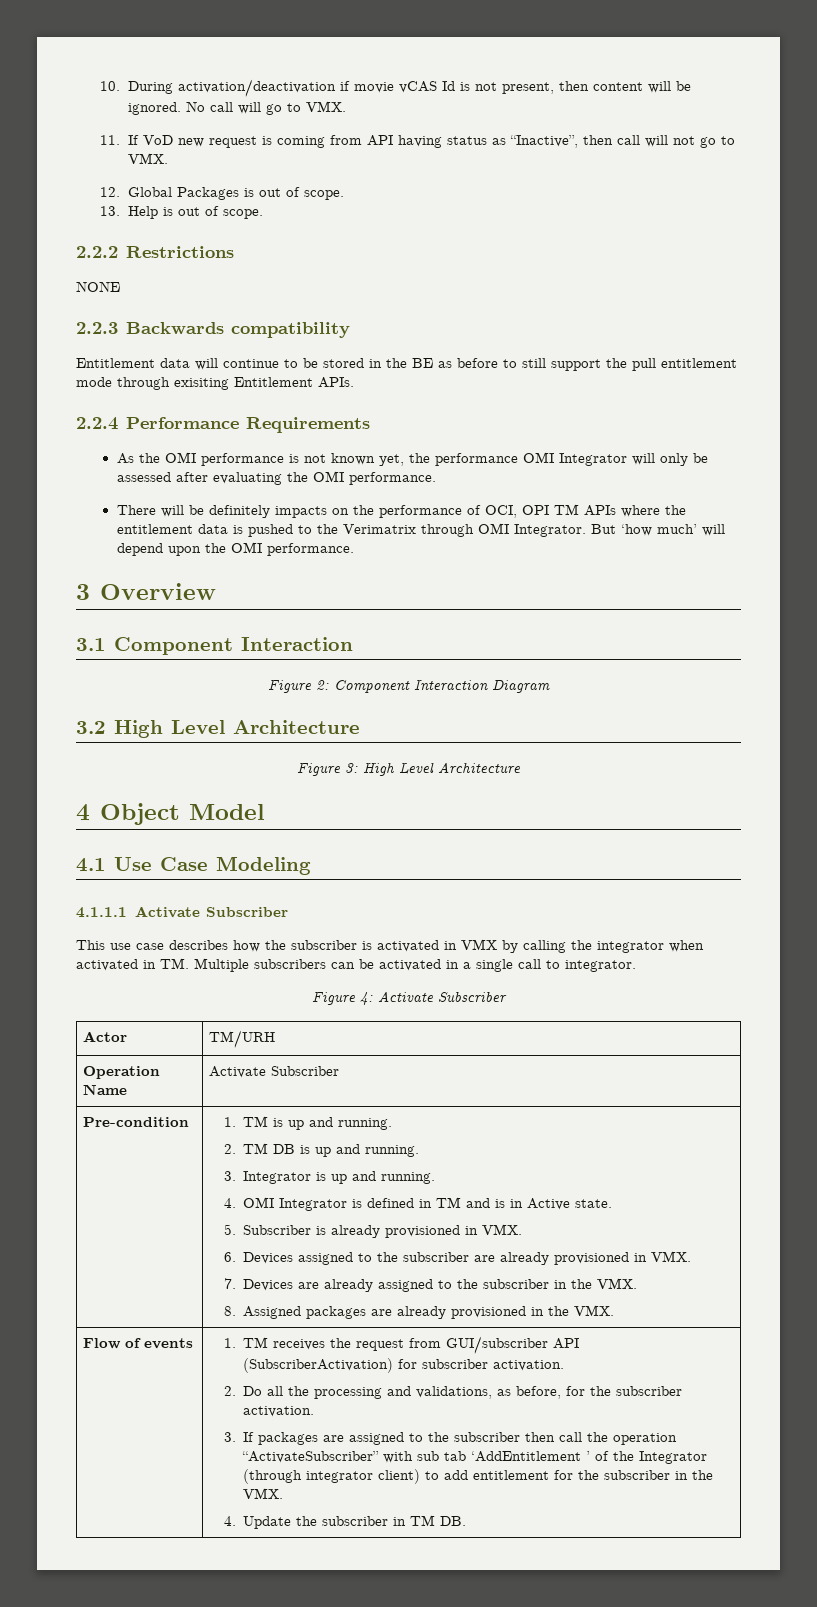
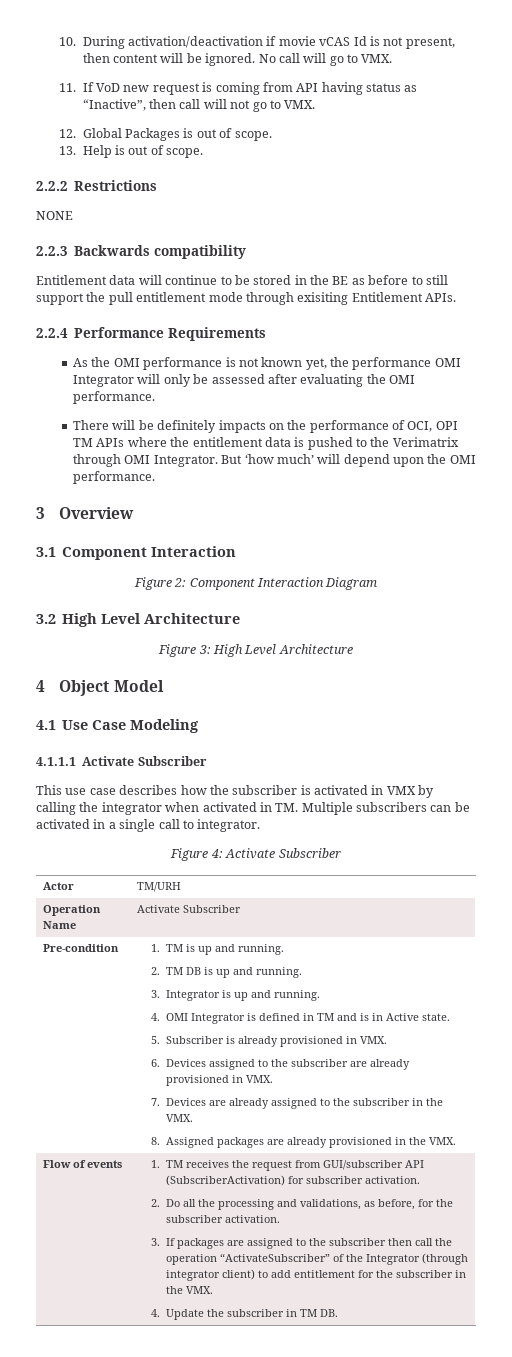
[383,1451,591,1463] with sub tab ‘AddEntitlement ’ -> (330, 1257) none

